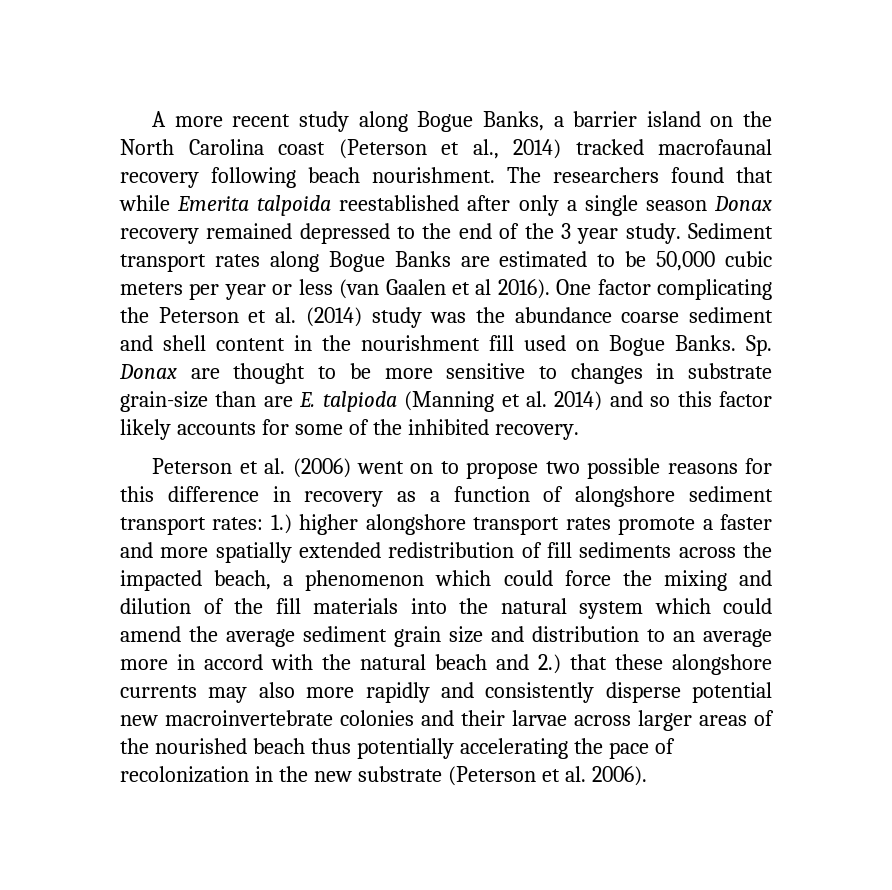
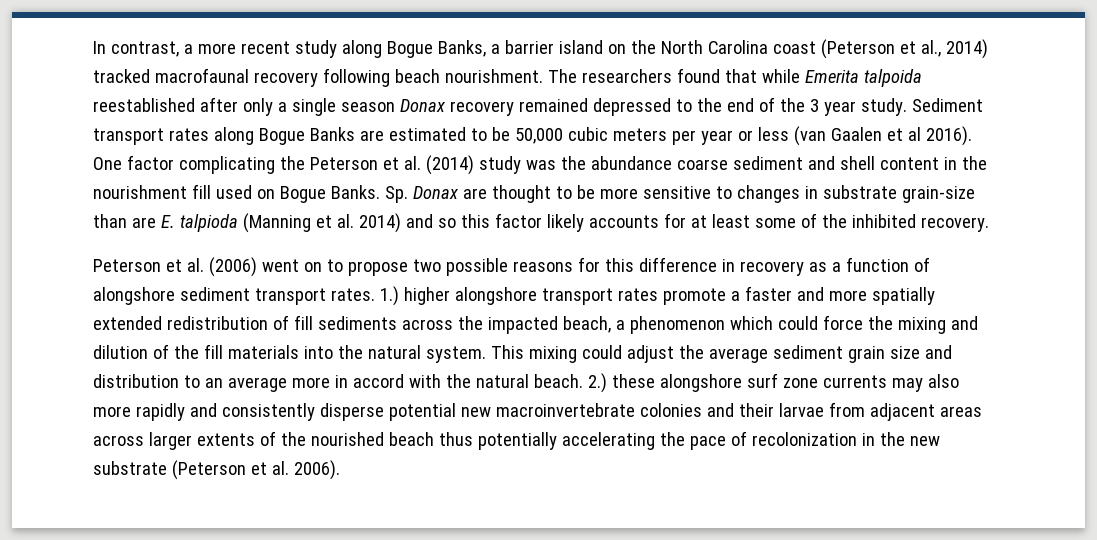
[152,111,167,127] A -> [93,41,193,57] In contrast, a
(289, 427) none -> [690,214,750,228] at least
[212,517,264,530] rates: -> [330,288,375,301] rates.
[579,598,772,619] [120,626,181,642] system which could amend -> [425,345,674,363] system. This mixing could adjust
[435,654,772,675] beach and 2.) that these alongshore -> [533,373,818,393] beach. 2.) these alongshore surf zone
(567, 718) none -> [828,402,982,421] from adjacent areas
[699,715,747,726] areas -> [196,433,255,446] extents

